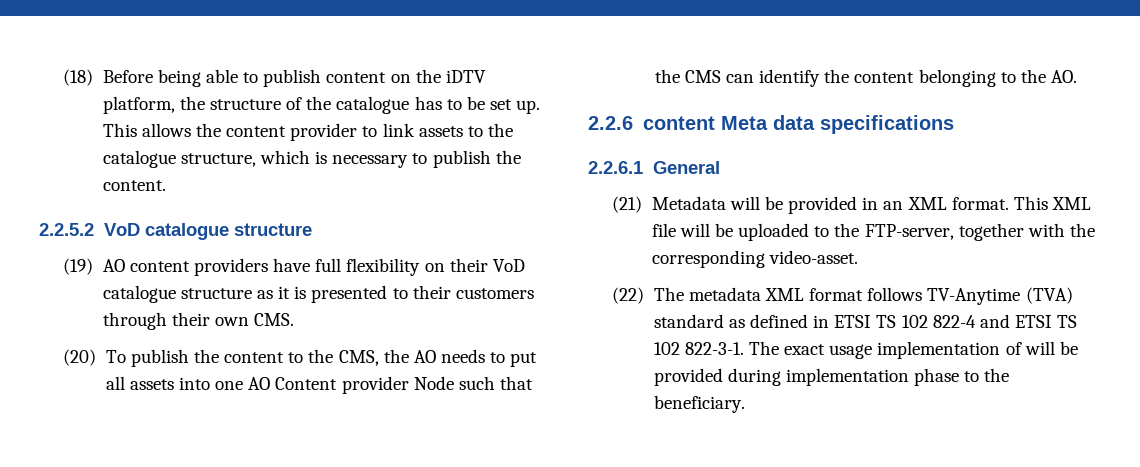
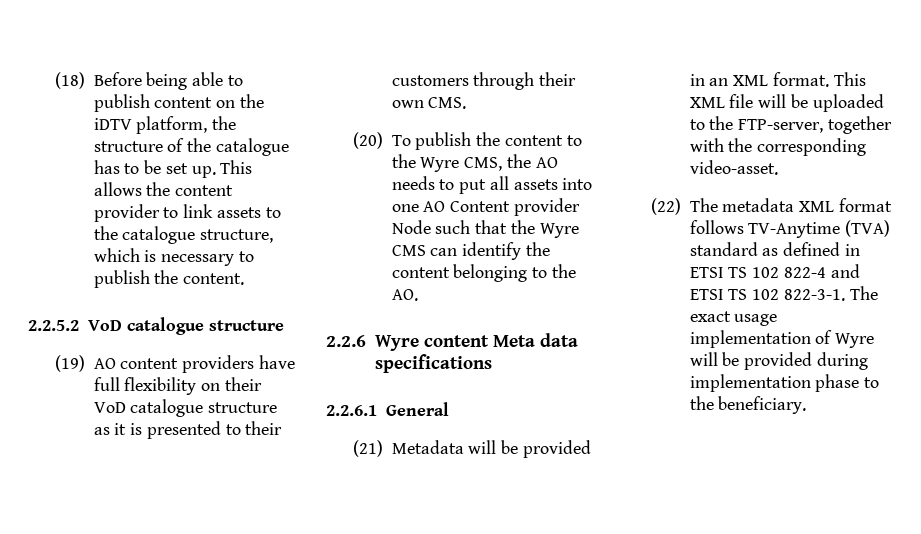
(334, 356) none -> [420,157,460,172] Wyre
(680, 76) none -> [539,223,579,238] Wyre
(633, 123) none -> [374,335,419,351] Wyre
(1022, 348) none -> [835,333,875,348] Wyre

